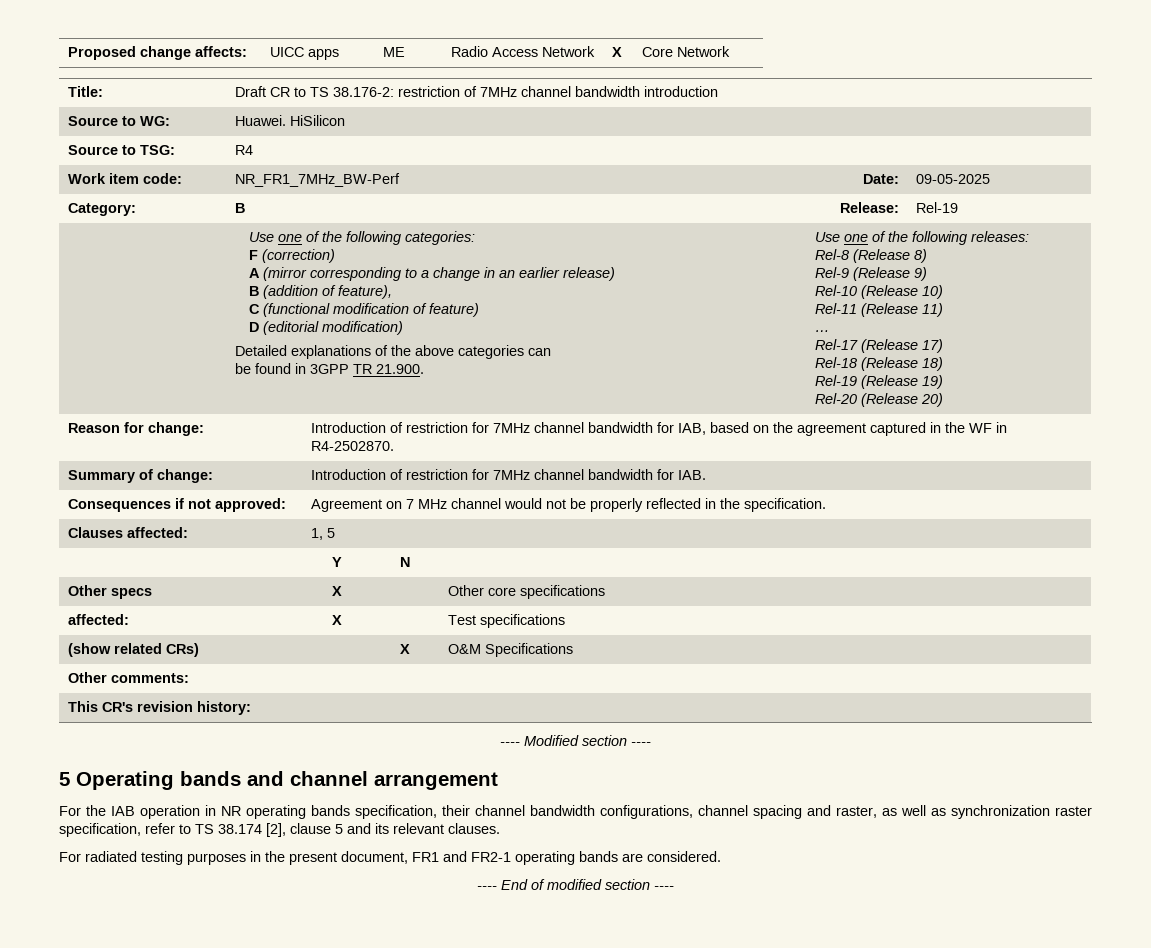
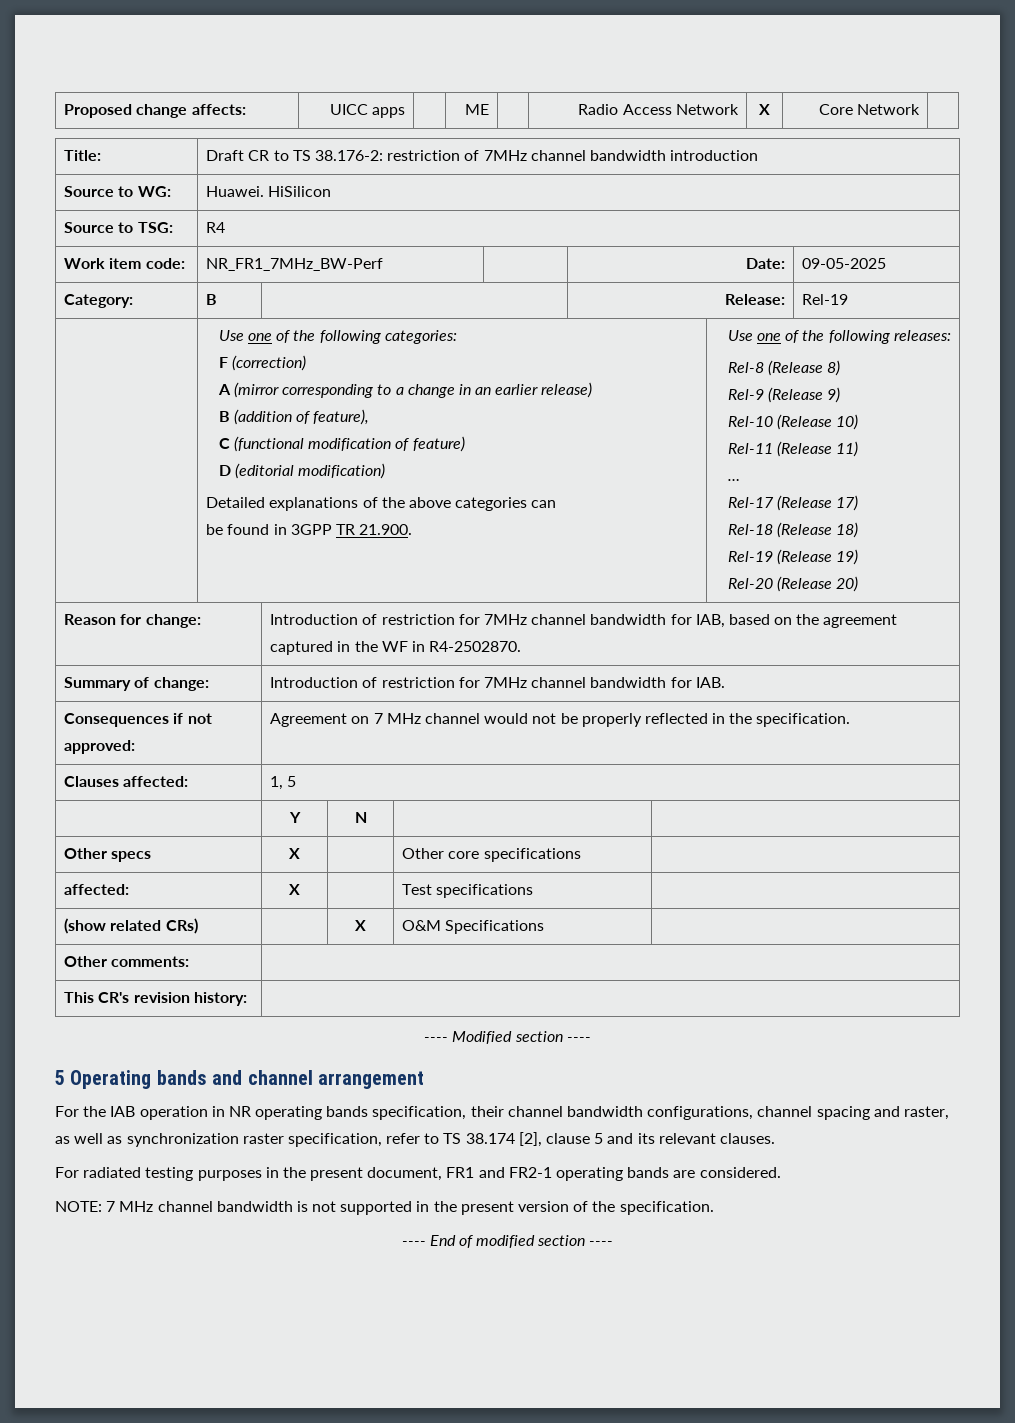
(721, 856) none -> [55,1201,714,1215] // NOTE: 7 MHz channel bandwidth is not supported in the present version of the specification.

